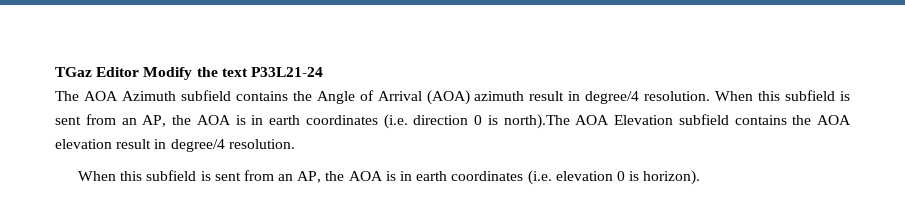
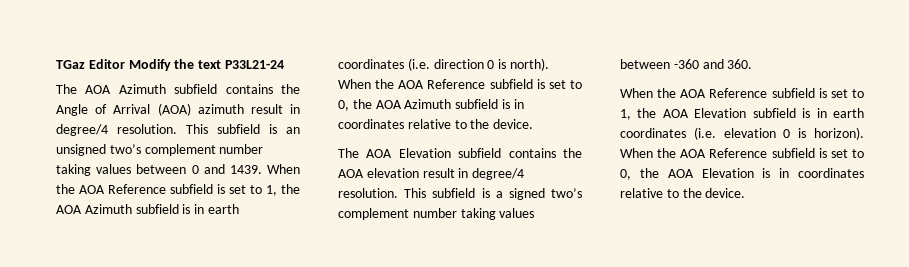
[715,90,851,101] [55,114,231,127] When this subfield is sent from an AP, the AOA -> [186,124,300,134] [56,144,264,156] [56,164,300,176] [56,184,300,196] [56,204,179,214] This subfield is an unsigned two’s complement number taking values between 0 and 1439. When the AOA Reference subfield is set to 1, the AOA Azimuth subfield
[503,114,570,129] north).The -> [509,58,549,71] [338,79,582,89] [338,99,524,111] [338,119,534,129] [338,148,359,158] north). When the AOA Reference subfield is set to 0, the AOA Azimuth subfield is in coordinates relative to the device. // The
[77,170,383,183] // When this subfield is sent from an AP, the AOA -> [404,188,582,200] [338,208,535,220] [620,59,753,69] [620,88,864,98] [620,108,796,120] This subfield is a signed two’s complement number taking values between -360 and 360. // When the AOA Reference subfield is set to 1, the AOA Elevation subfield
(701, 177) none -> [620,148,864,158] [620,168,864,180] [620,188,746,198] When the AOA Reference subfield is set to 0, the AOA Elevation is in coordinates relative to the device.

